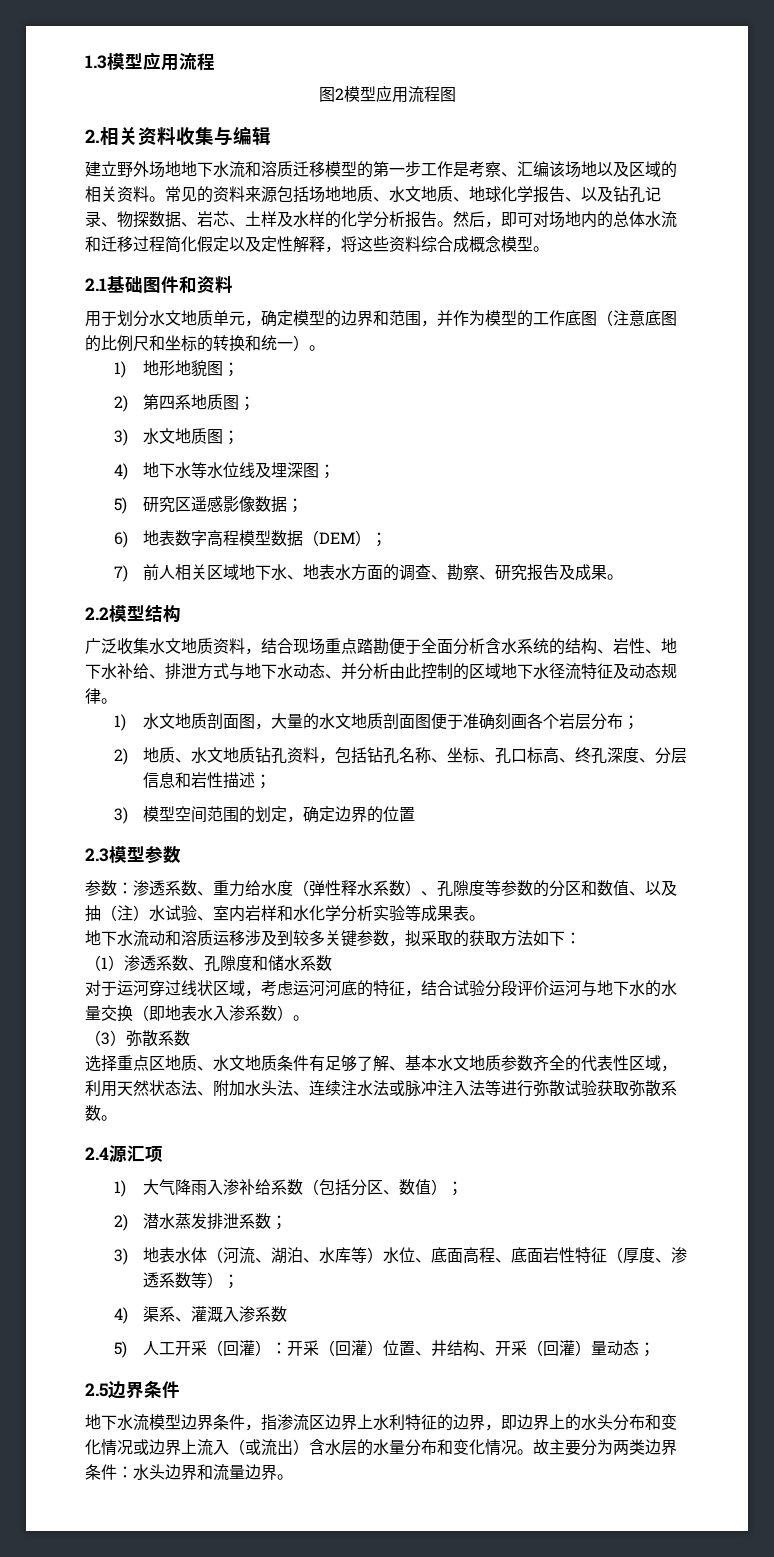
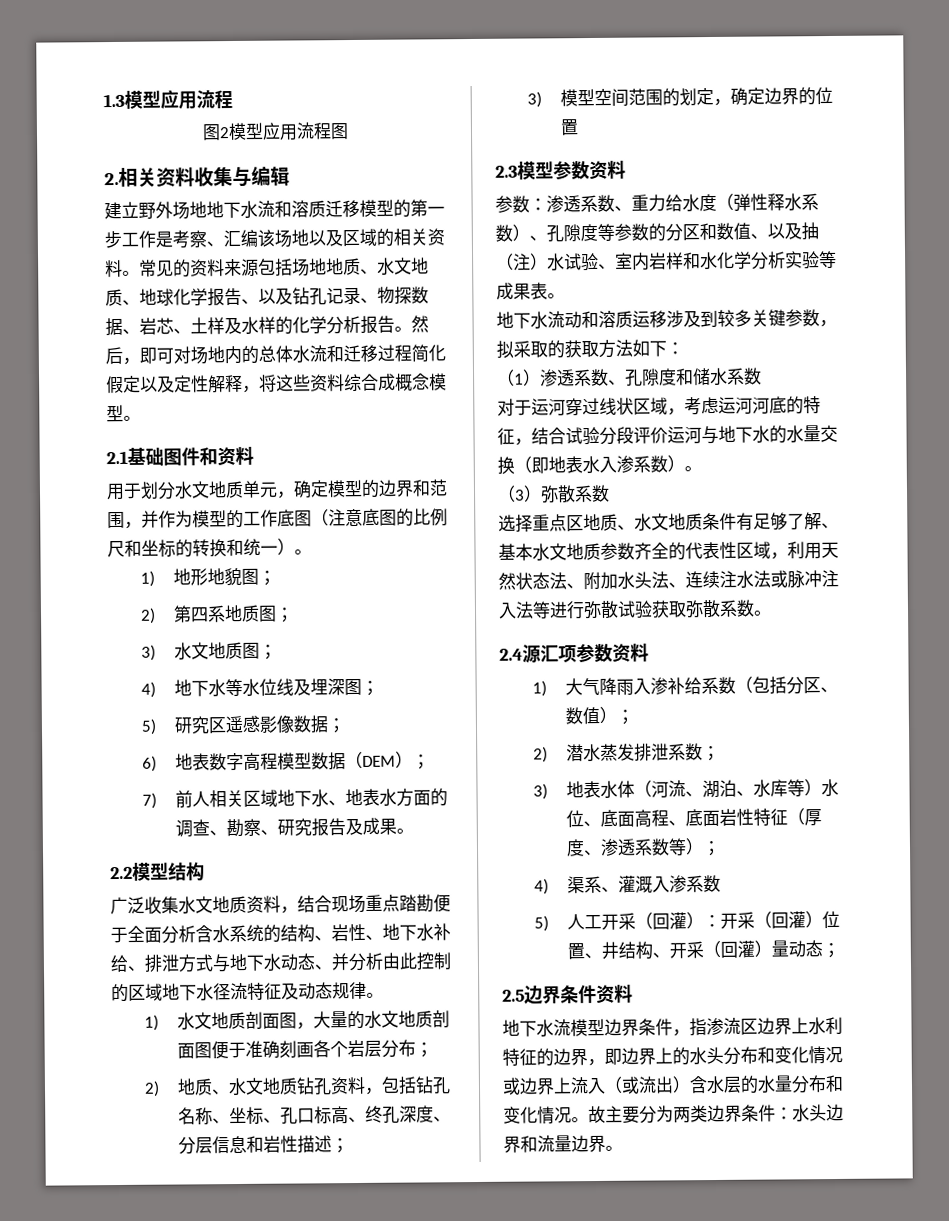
(181, 854) none -> [589,160,626,180] 资料
(163, 1154) none -> [576,643,649,663] 参数资料
(180, 1389) none -> [596,984,633,1003] 资料

